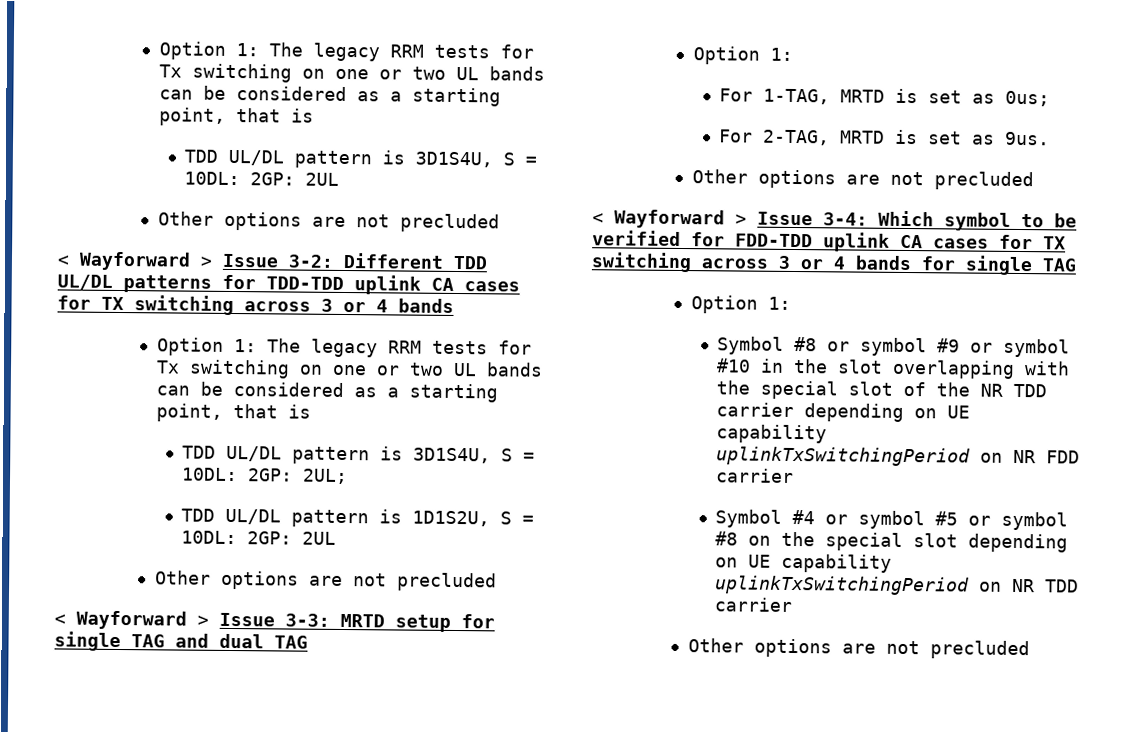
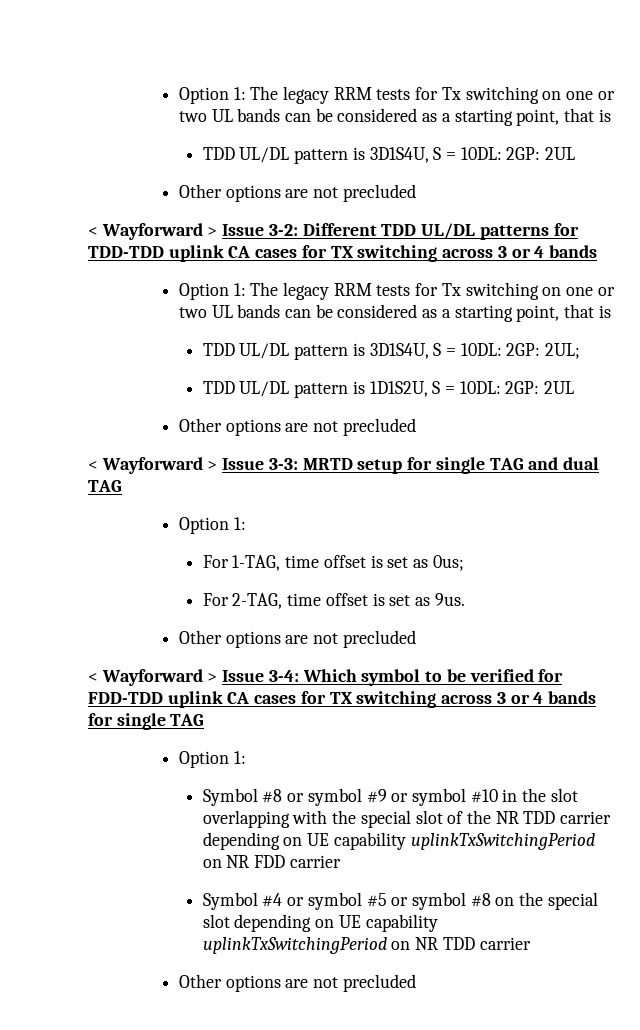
[840,89,886,103] MRTD -> [285,555,366,568] time offset
[840,130,886,144] MRTD -> [287,593,368,606] time offset

